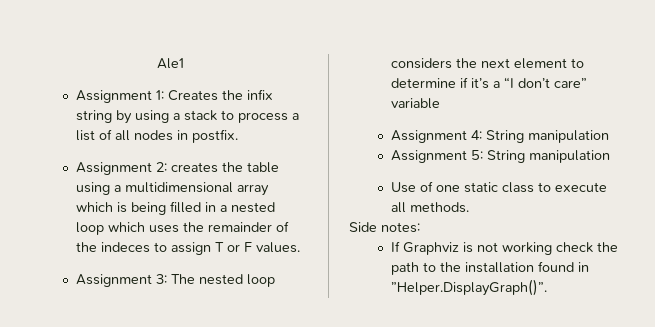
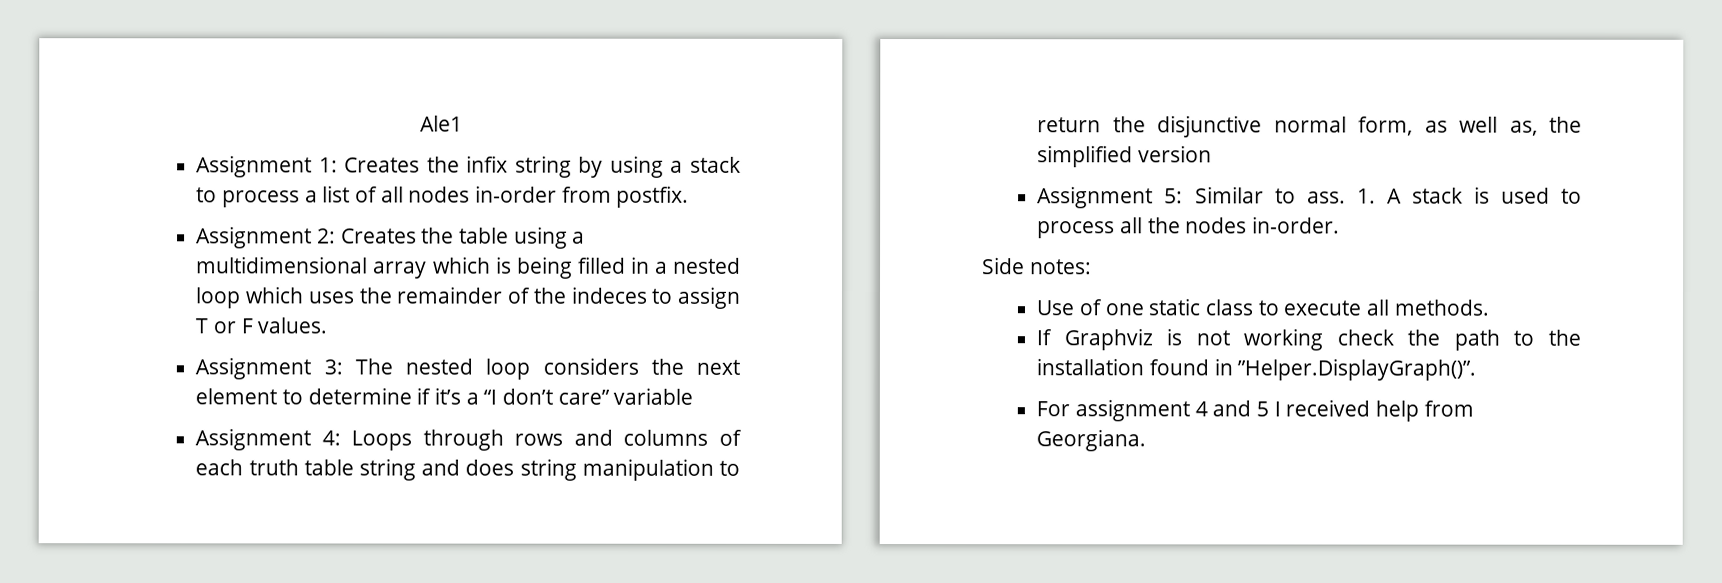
[176,130,188,140] in -> [475,185,612,203] in-order from
[170,162,218,173] creates -> [340,228,417,244] Creates
[485,130,609,143] [390,150,610,163] String manipulation // Assignment 5: String manipulation -> [351,429,742,451] [195,458,740,481] [1037,115,1582,138] [1037,145,1213,168] [1037,186,1582,209] [1037,216,1341,239] [982,257,1092,275] Loops through rows and columns of each truth table string and does string manipulation to return the disjunctive normal form, as well as, the simplified version // Assignment 5: Similar to ass. 1. A stack is used to process all the nodes in-order. // Side notes:
[349,222,420,233] // Side notes: -> (1489, 307) none
(547, 287) none -> [1036,399,1474,422] [1036,429,1147,452] // For assignment 4 and 5 I received help from Georgiana.

